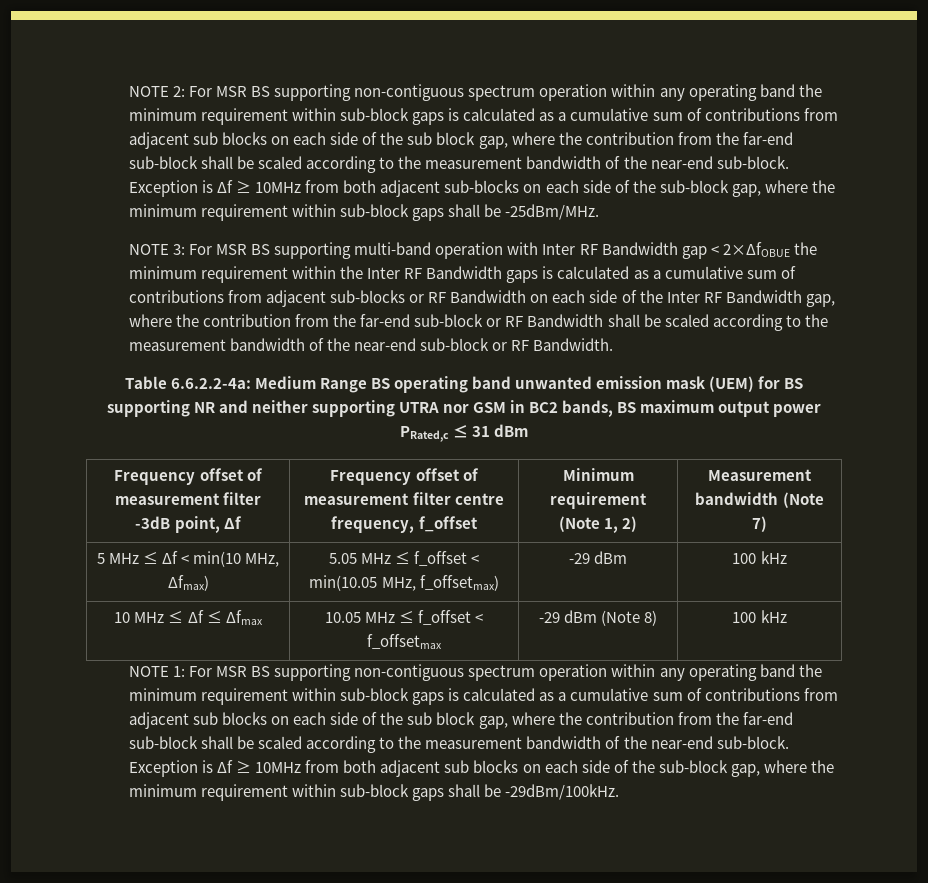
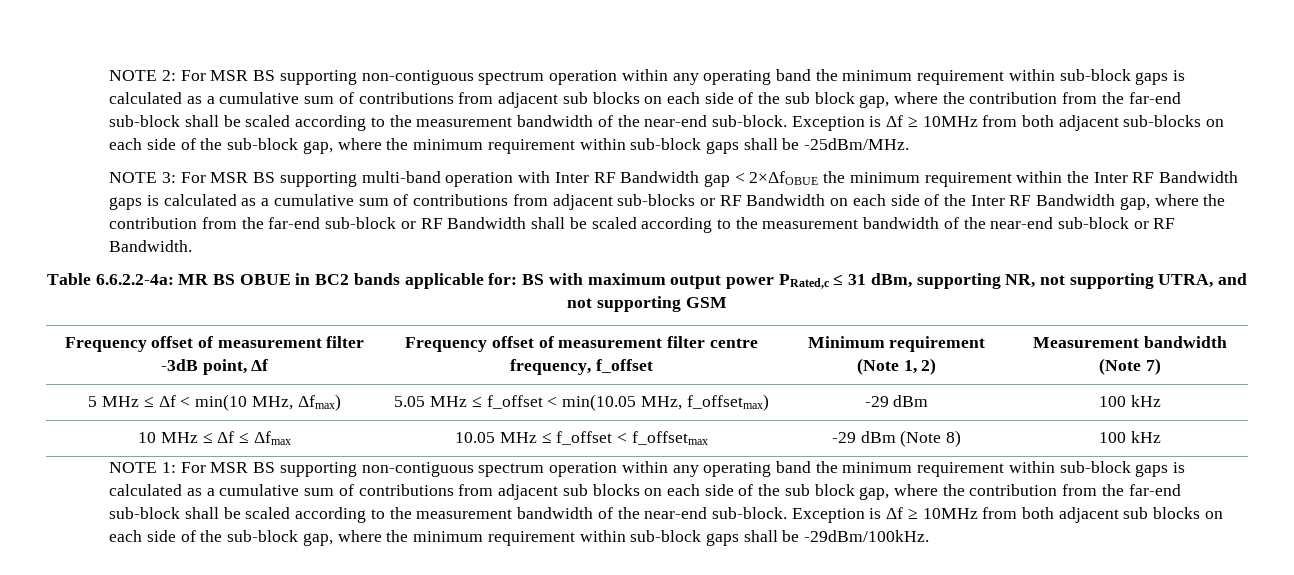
[254,376,804,393] [106,400,637,417] Medium Range BS operating band unwanted emission mask (UEM) for BS supporting NR and neither supporting UTRA nor GSM in BC2 bands, BS -> [178,273,583,289] MR BS OBUE in BC2 bands applicable for: BS with
[494,424,529,437] dBm -> [870,273,1248,289] [567,296,727,312] dBm, supporting NR, not supporting UTRA, and not supporting GSM

